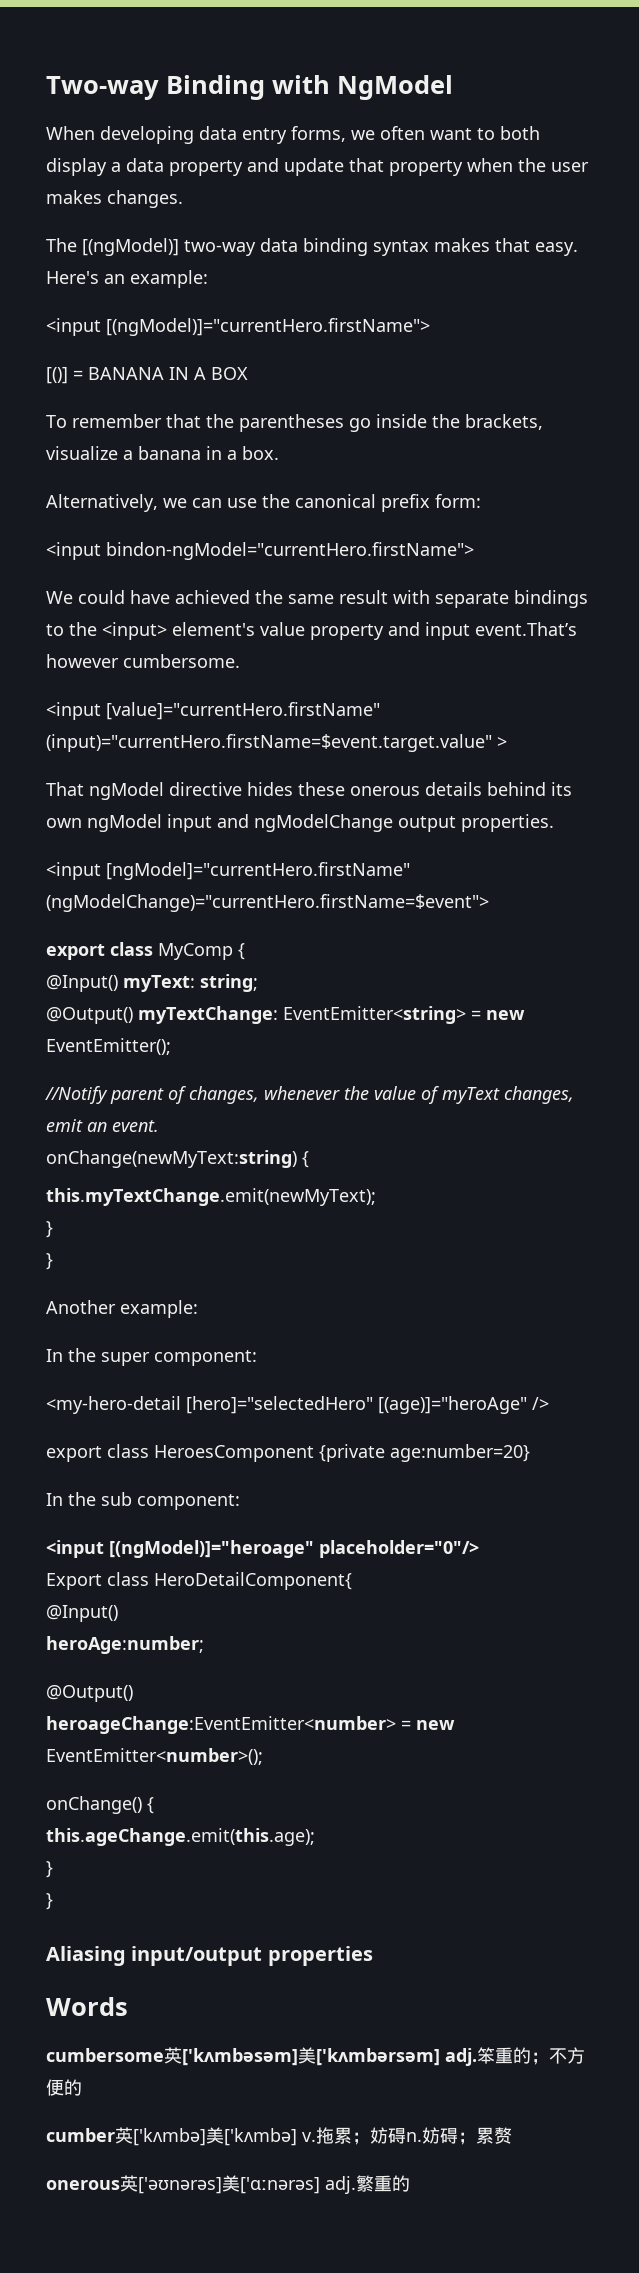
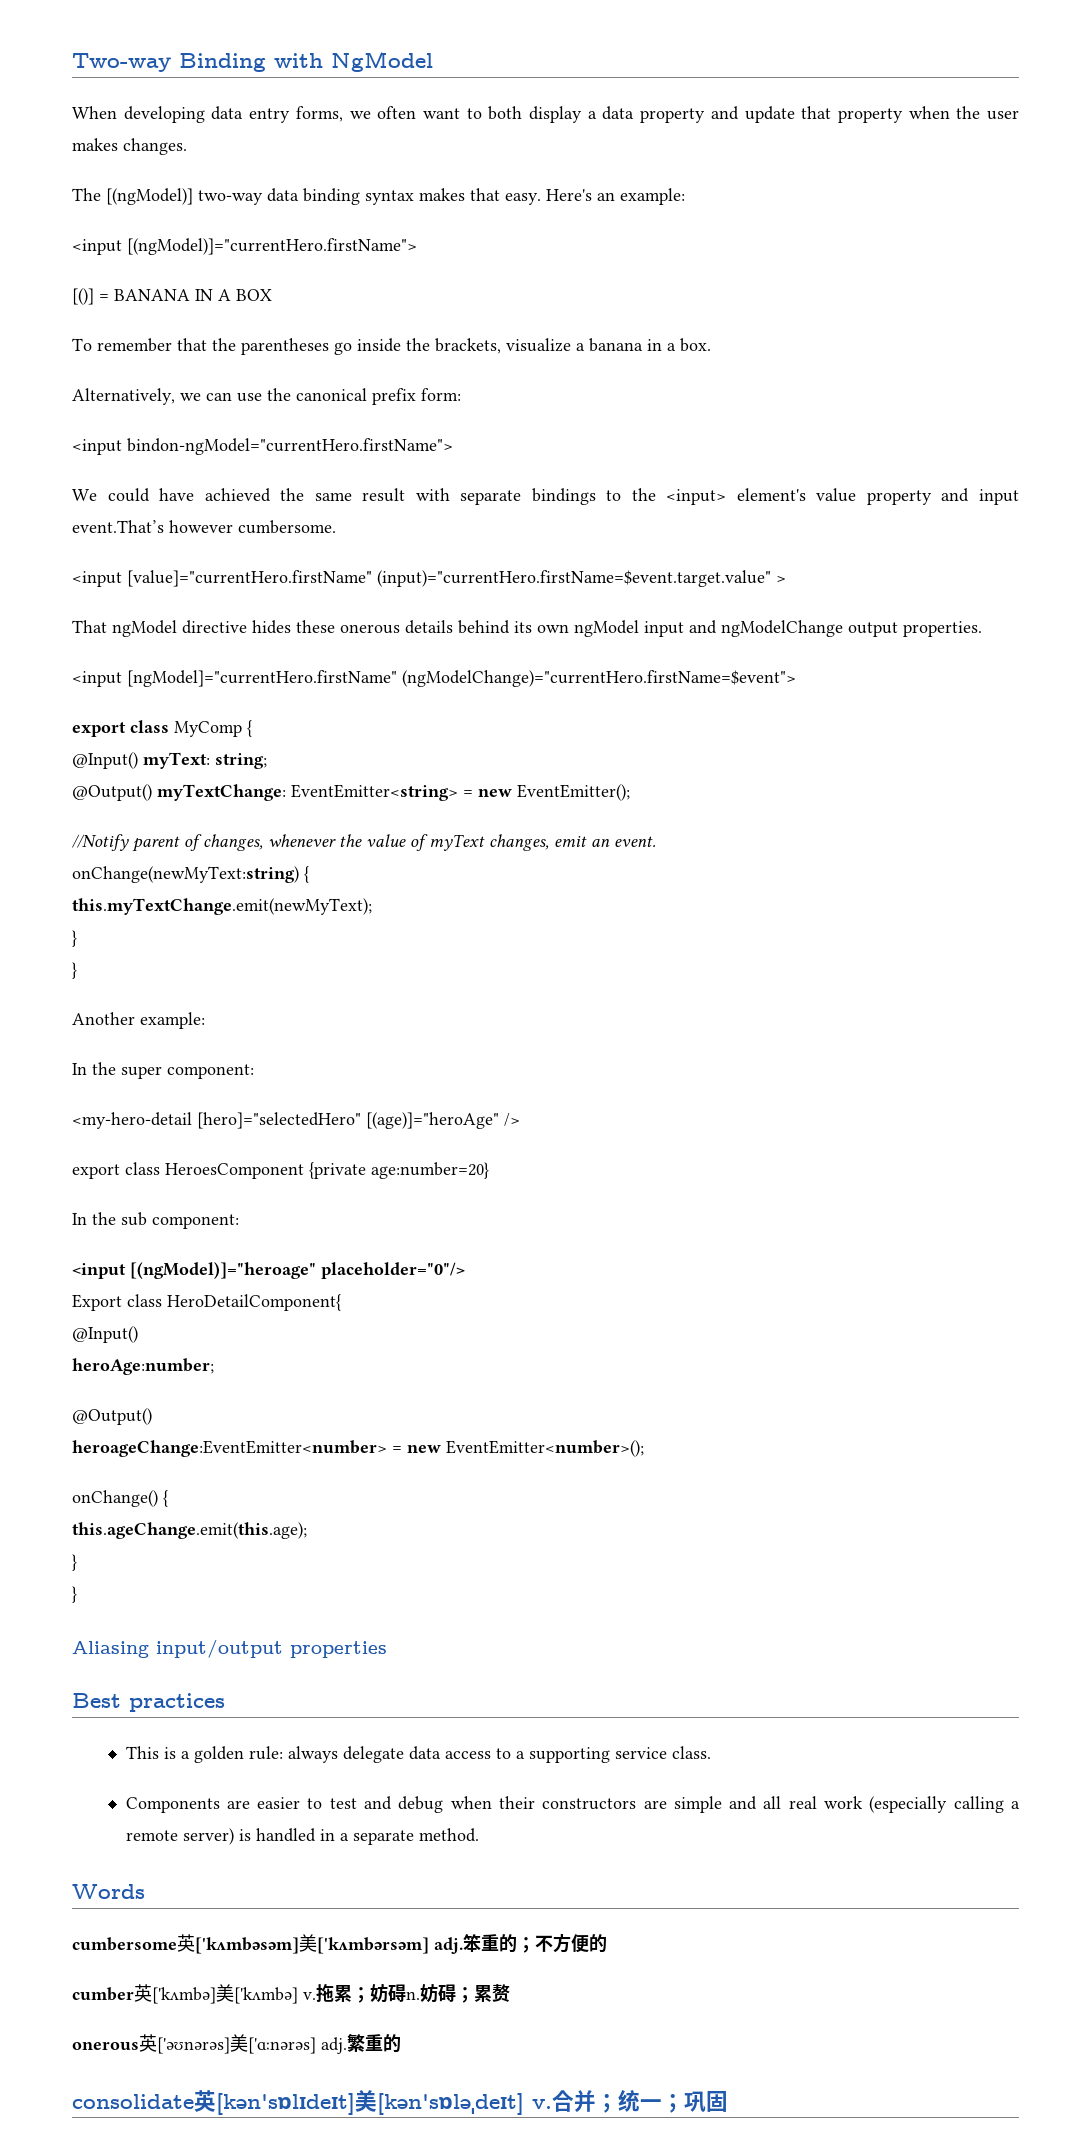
(373, 1956) none -> [72,1693,225,1712] [125,1746,711,1763] [125,1796,1021,1813] [125,1828,479,1845] // Best practices // This is a golden rule: always delegate data access to a supporting service class. // Components are easier to test and debug when their constructors are simple and all real work (especially calling a remote server) is handled in a separate method.
(410, 2183) none -> [72,2089,728,2115] // consolidate英[kən'sɒlɪdeɪt]美[kən'sɒləˌdeɪt] v.合并；统一；巩固

